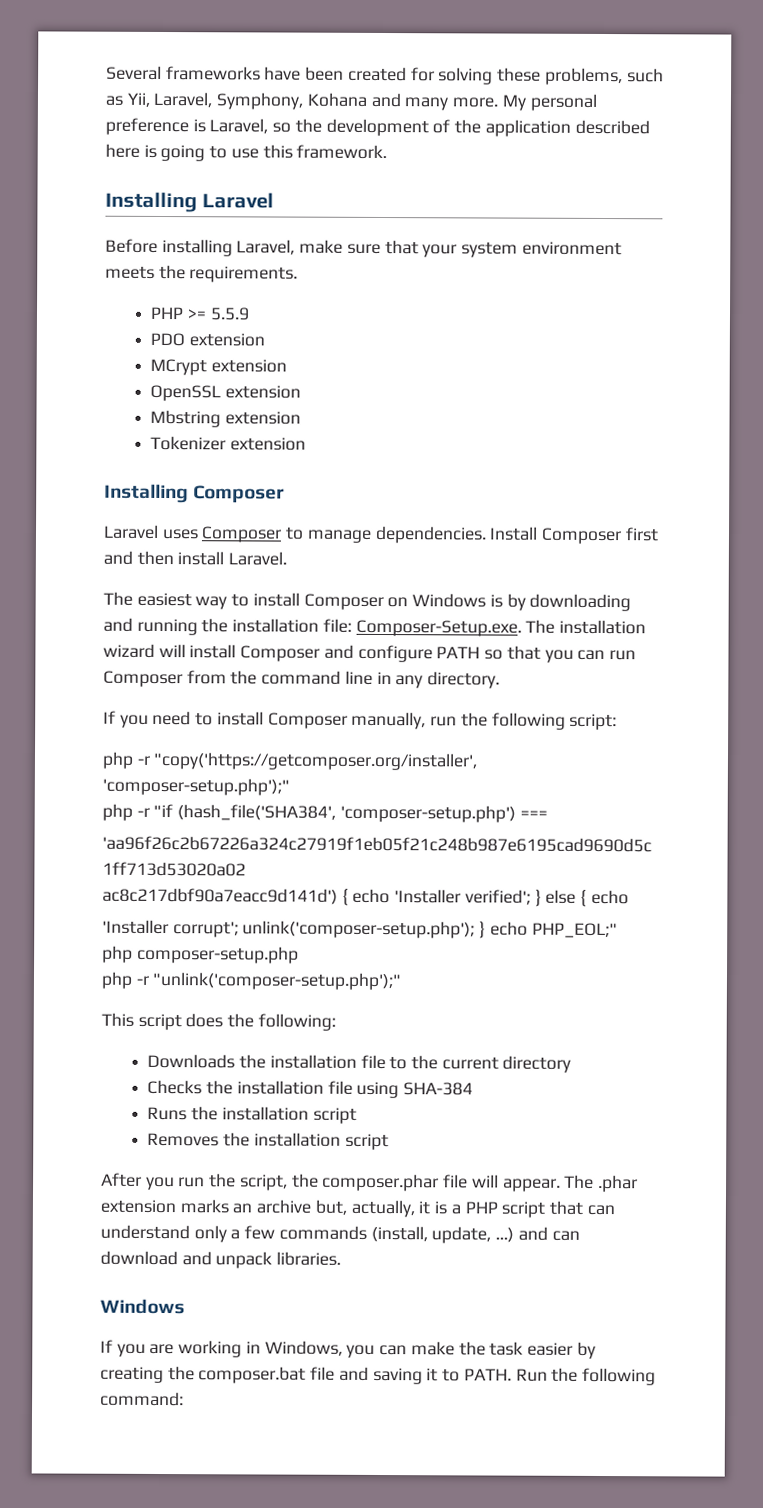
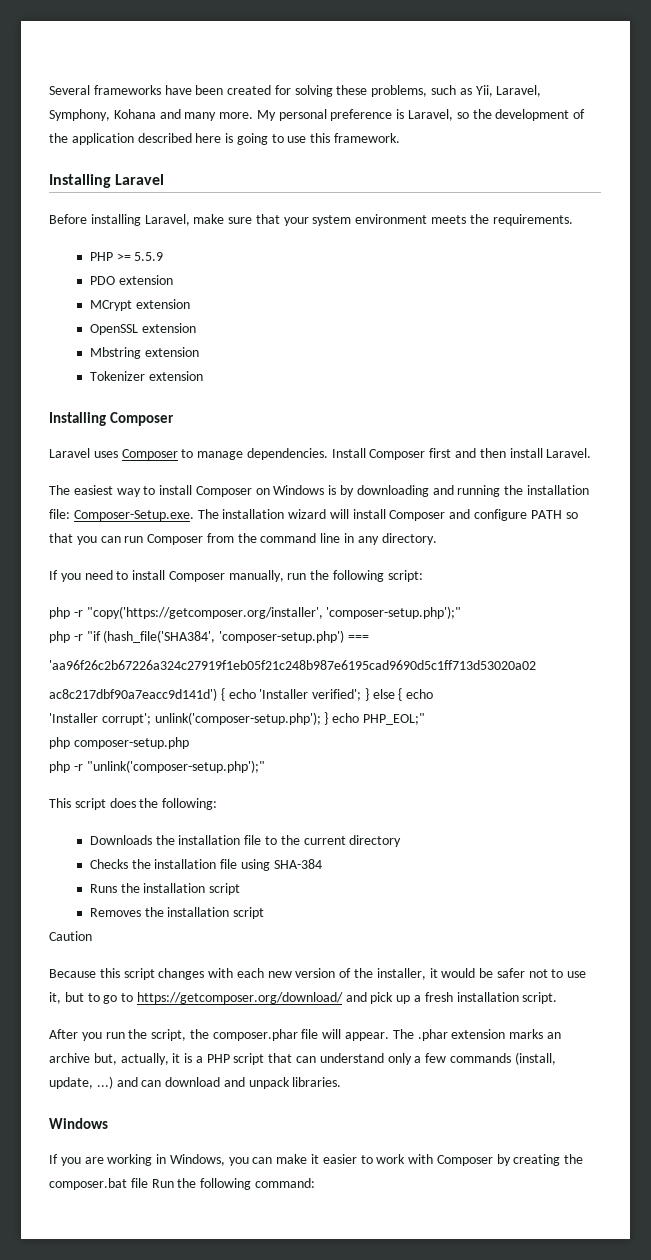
(389, 1142) none -> [49,931,92,941] [49,968,587,980] [49,992,558,1004] // Caution // Because this script changes with each new version of the installer, it would be safer not to use it, but to go to https://getcomposer.org/download/ and pick up a fresh installation script.
[458,1341,573,1356] the task easier -> [311,1154,493,1166] it easier to work with Composer
[338,1366,512,1385] and saving it to PATH. -> (148, 1183) none

